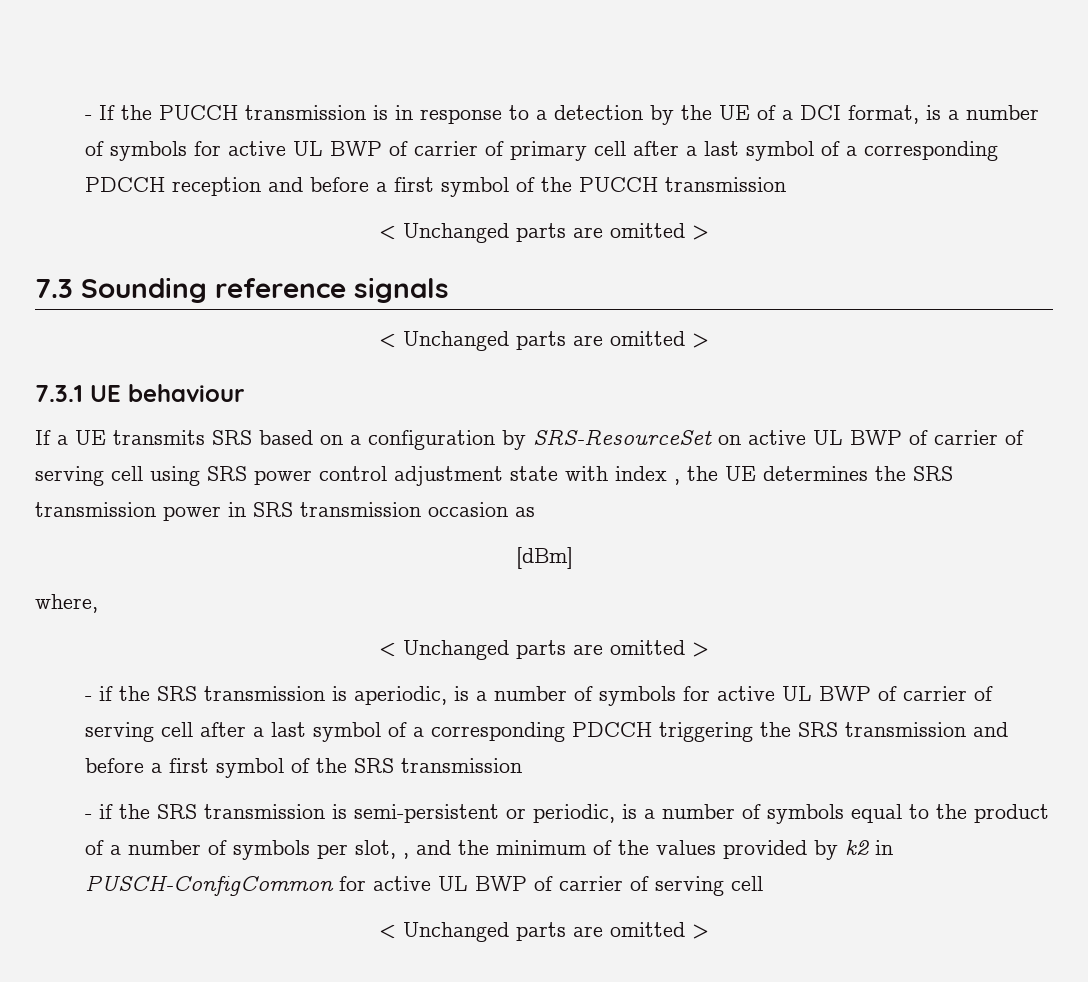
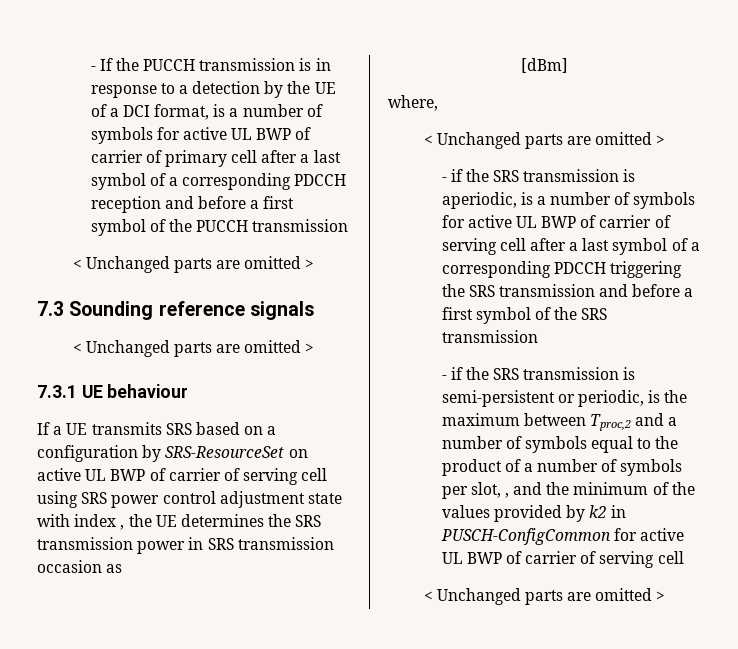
(637, 811) none -> [664,390,688,403] [441,413,665,431] the maximum between Tproc,2 and

